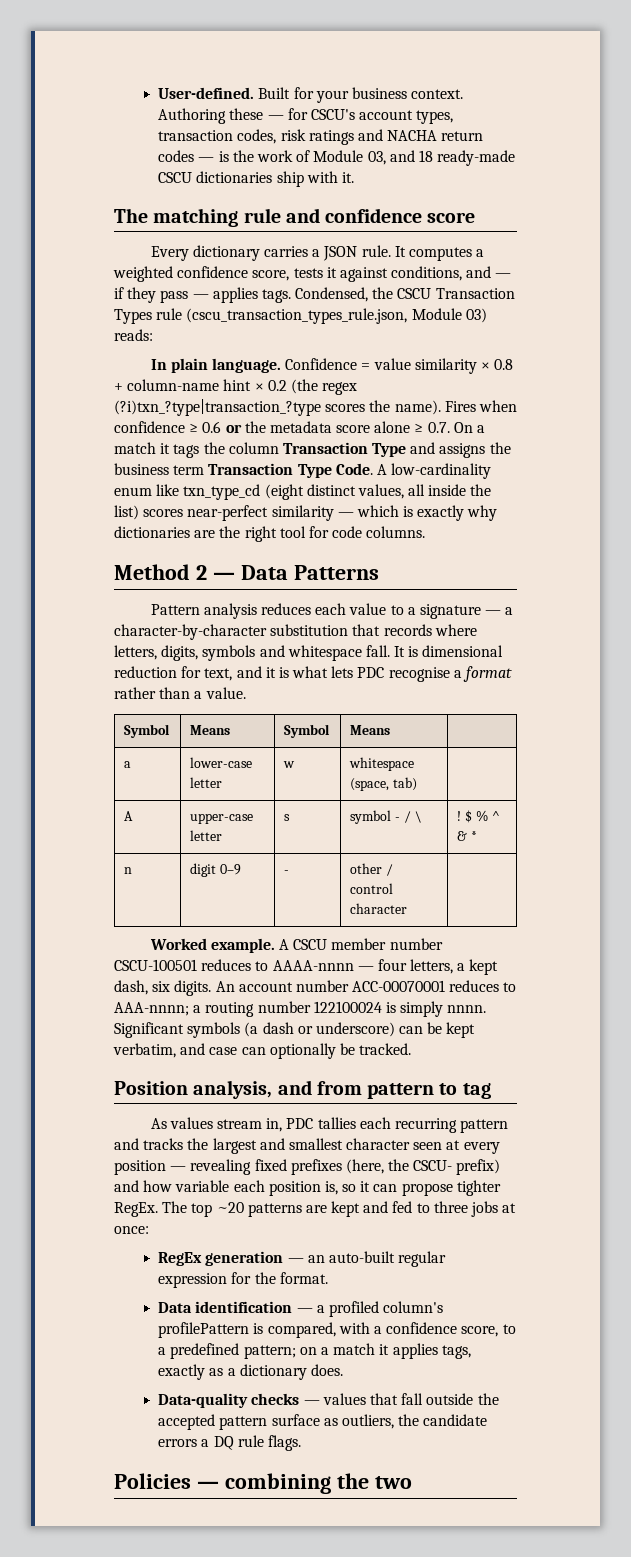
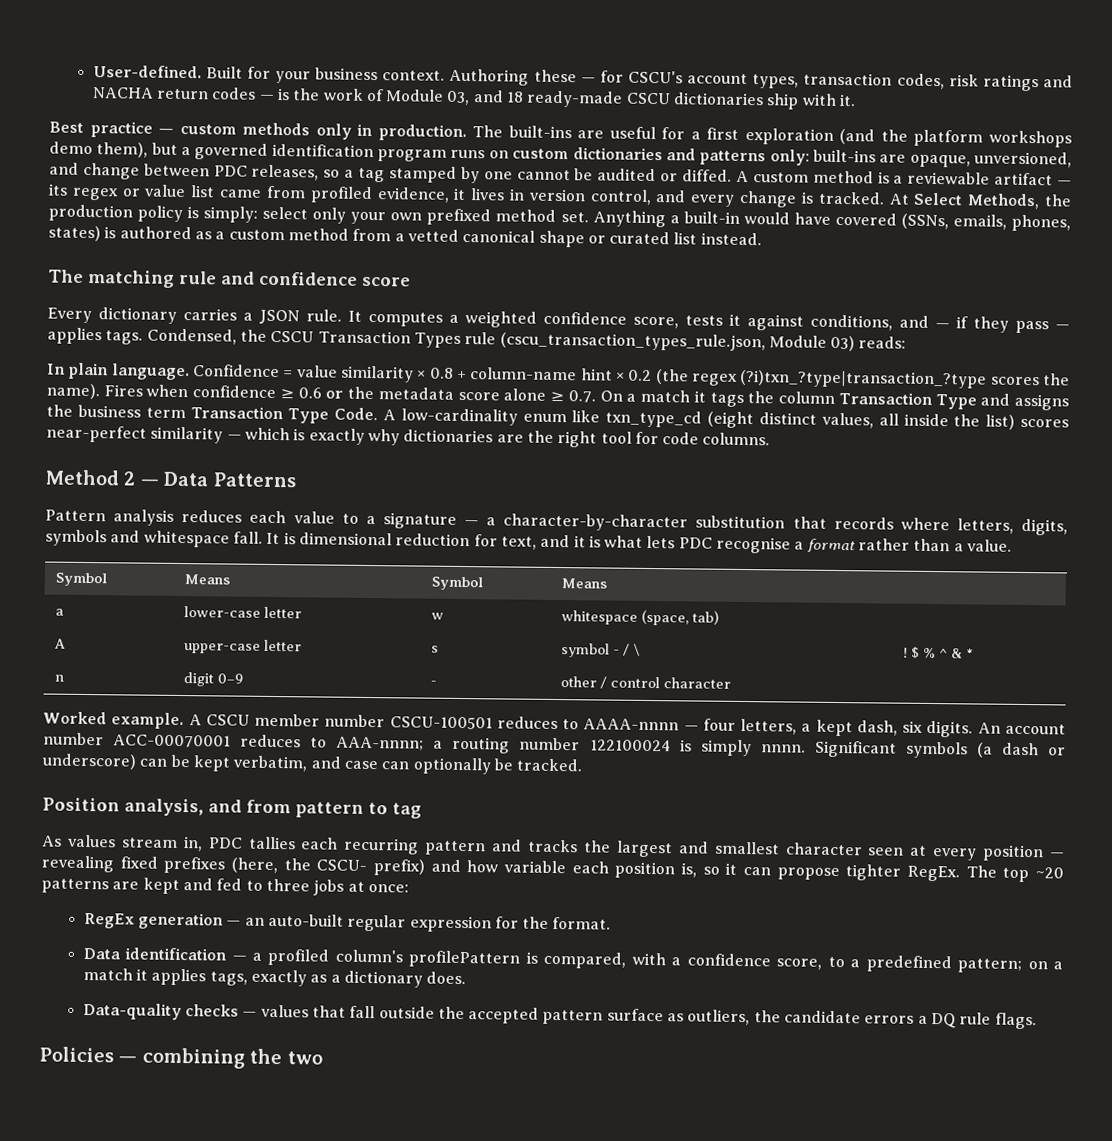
(354, 177) none -> [49,121,1072,148] [49,141,1073,168] [49,162,1072,186] [48,183,1073,210] [48,204,1072,232] [48,225,762,248] // Best practice — custom methods only in production. The built-ins are useful for a first exploration (and the platform workshops demo them), but a governed identification program runs on custom dictionaries and patterns only: built-ins are opaque, unversioned, and change between PDC releases, so a tag stamped by one cannot be audited or diffed. A custom method is a reviewable artifact — its regex or value list came from profiled evidence, it lives in version control, and every change is tracked. At Select Methods, the production policy is simply: select only your own prefixed method set. Anything a built-in would have covered (SSNs, emails, phones, states) is authored as a custom method from a vetted canonical shape or curated list instead.

